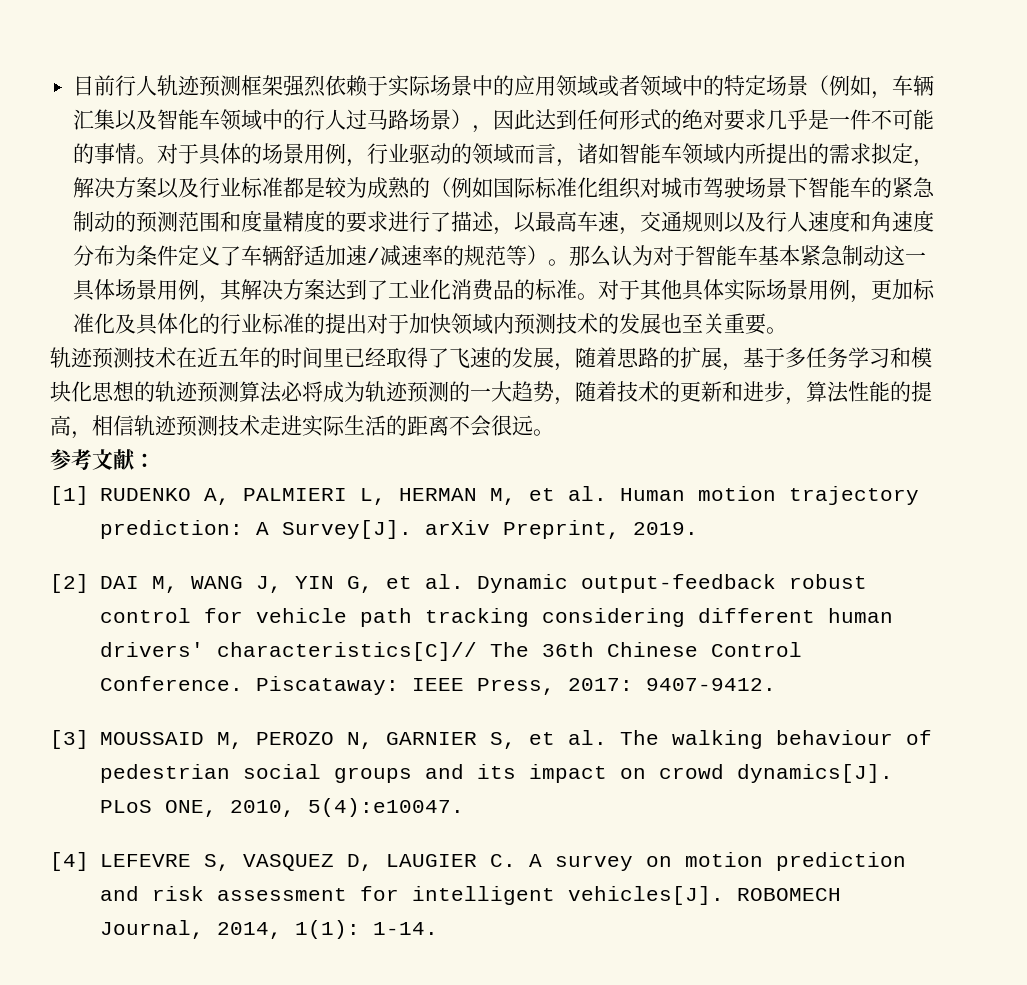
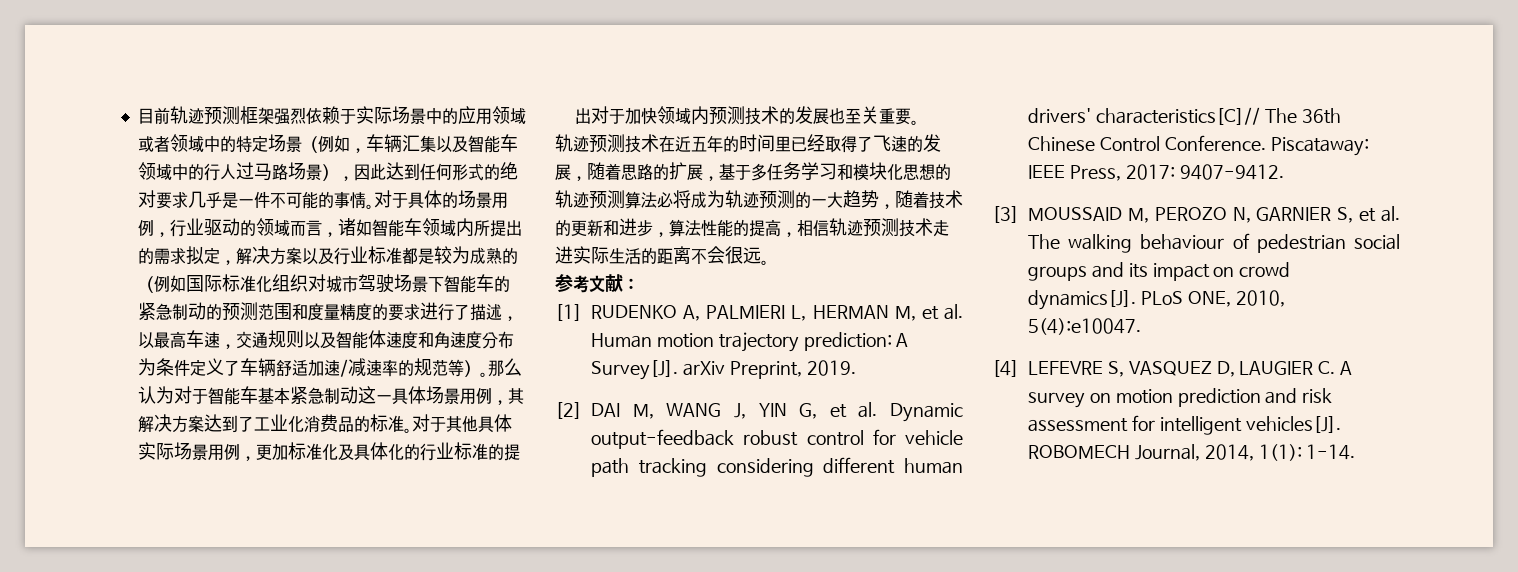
[115,75,158,96] 行人 -> (170, 115) none
[766,211,809,232] 行人 -> [335,330,386,349] 智能体

